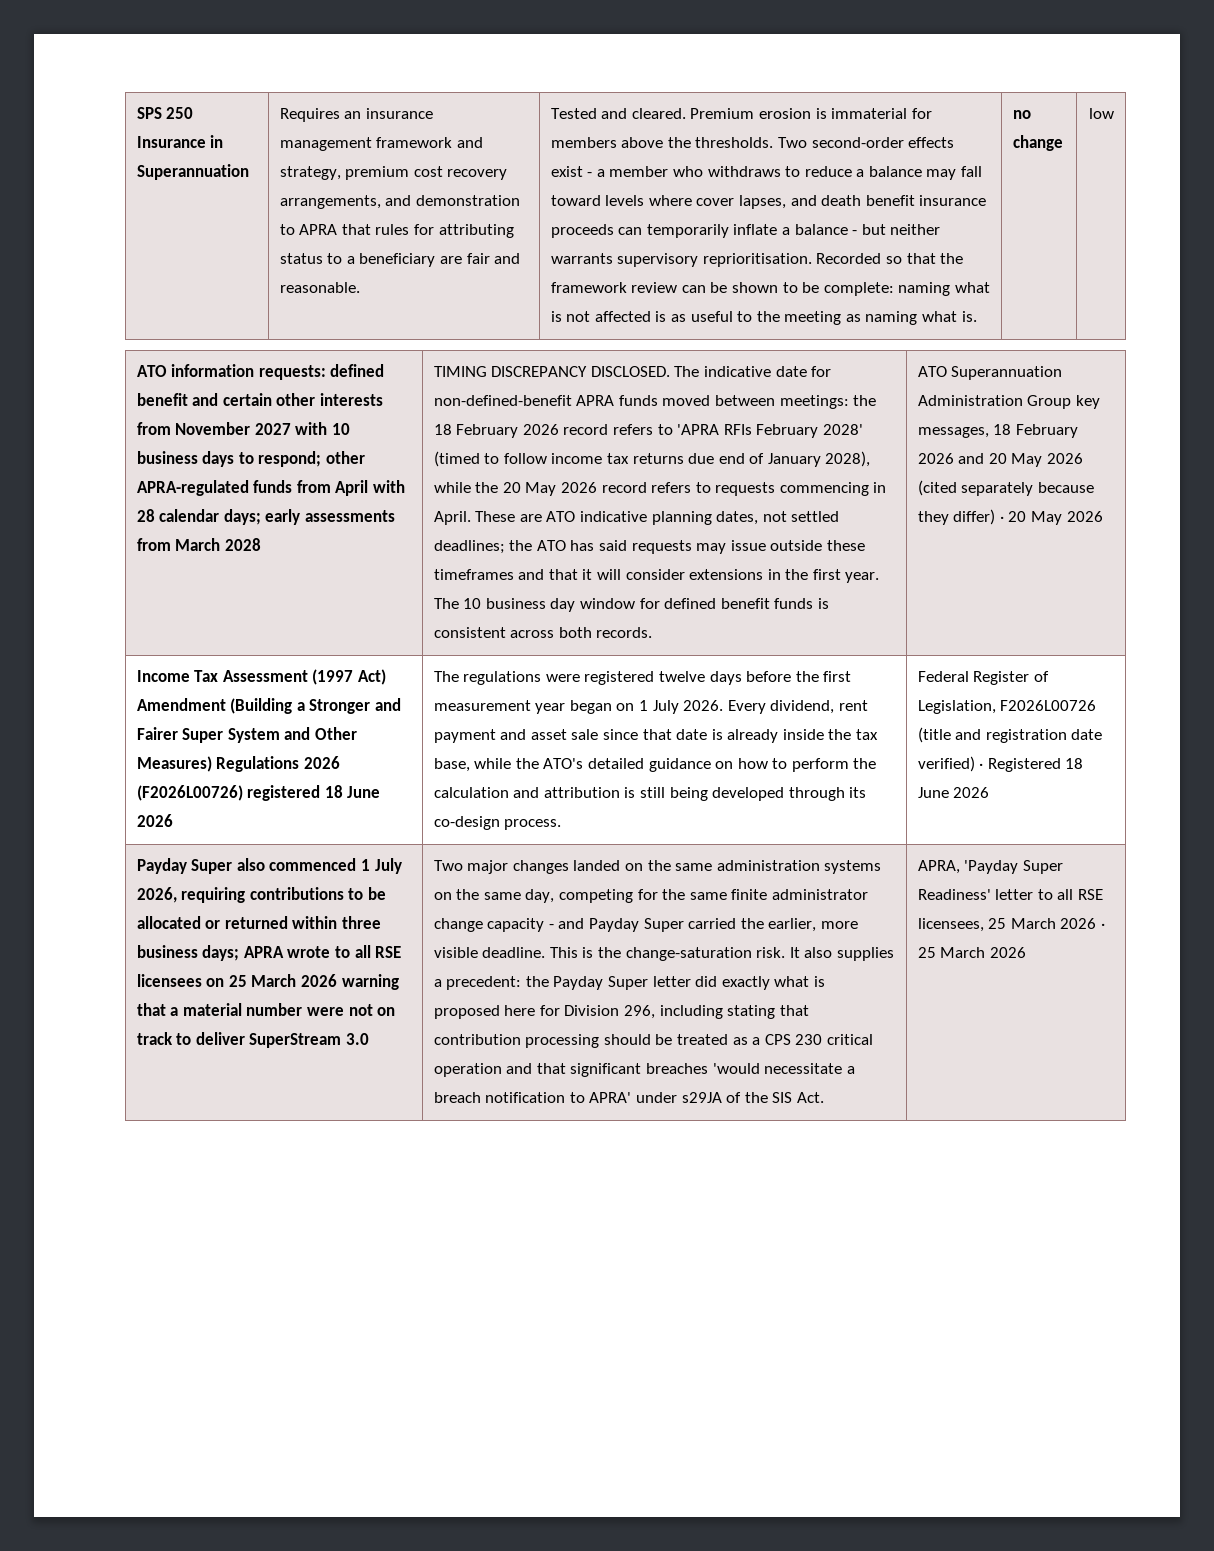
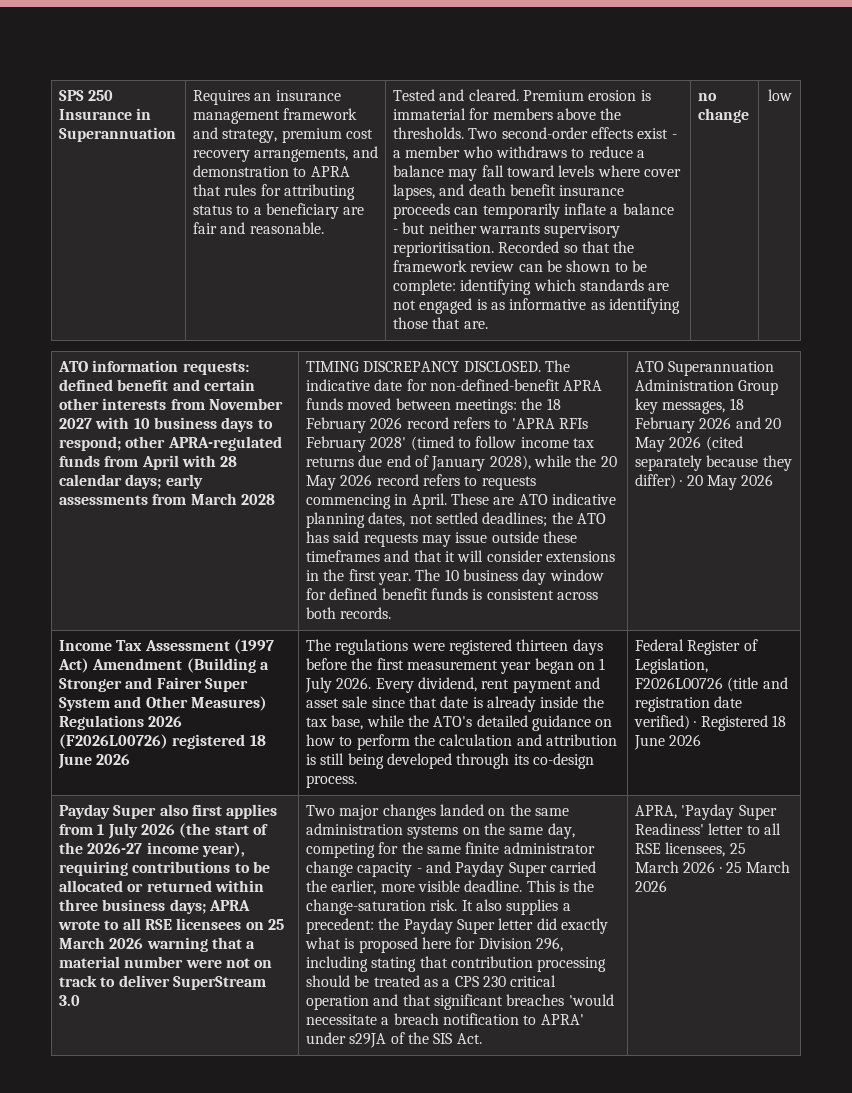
[898,282,990,296] [550,311,977,325] naming what is not affected is as useful to the meeting as naming what is. -> [460,279,670,295] [393,298,680,314] [393,317,488,329] identifying which standards are not engaged is as informative as identifying those that are.
[658,671,705,682] twelve -> [516,639,569,651] thirteen
[269,858,402,874] [136,887,177,903] commenced 1 July 2026, -> [192,804,278,819] [59,823,268,839] [59,842,246,857] first applies from 1 July 2026 (the start of the 2026-27 income year),

